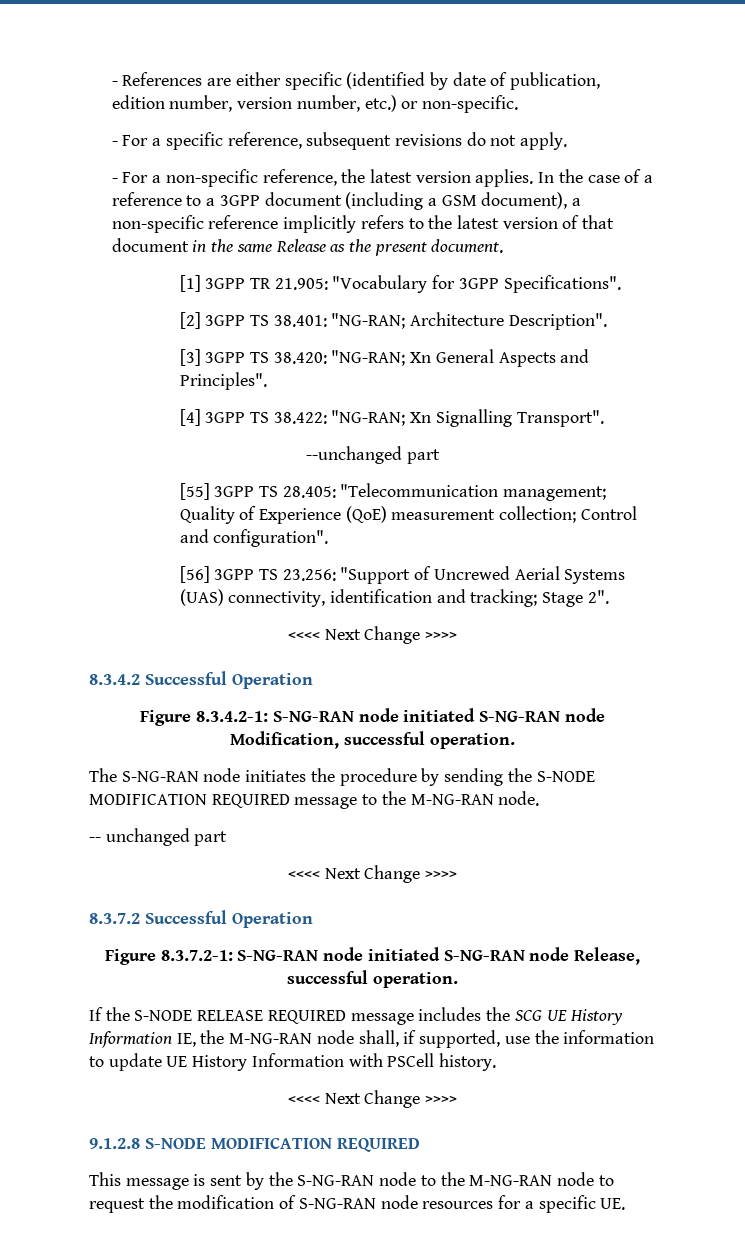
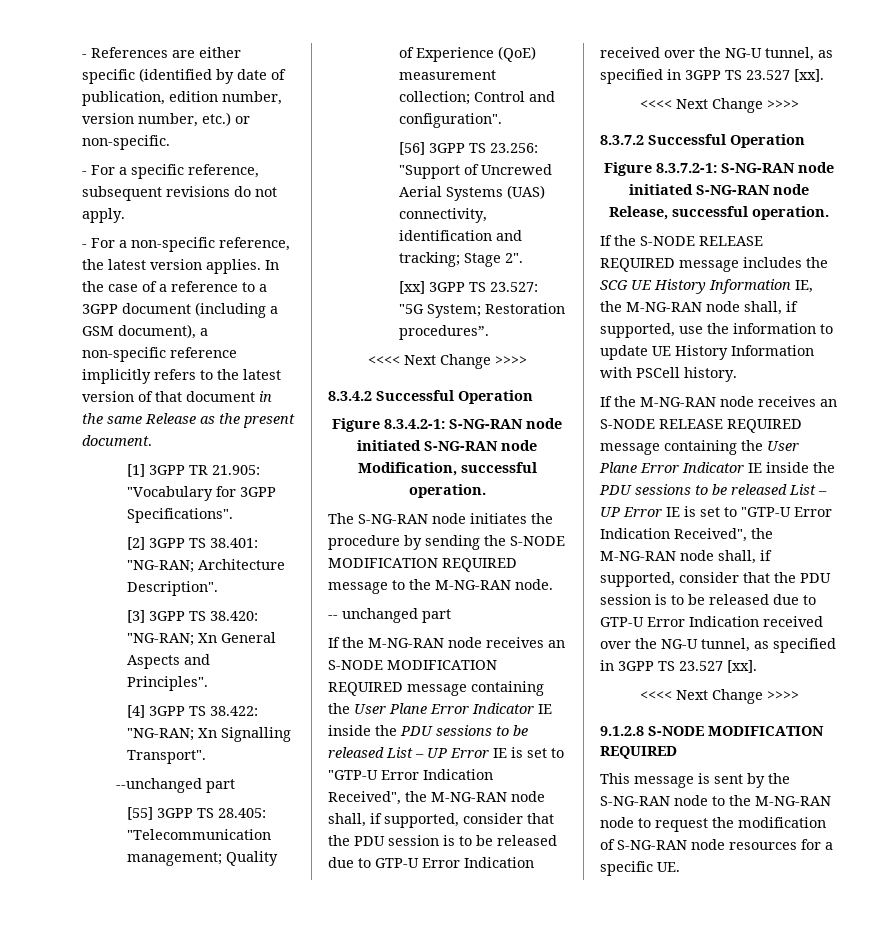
(609, 597) none -> [399,281,539,294] [399,303,566,318] [399,325,490,340] // [xx] 3GPP TS 23.527: "5G System; Restoration procedures”.
(228, 838) none -> [328,637,565,648] [328,660,497,670] [328,681,544,696] [328,703,552,714] [328,725,528,736] [328,747,564,758] [328,769,493,780] [328,791,545,805] [328,813,554,828] [328,835,557,846] [328,857,534,868] [600,47,833,61] [600,69,824,84] // If the M-NG-RAN node receives an S-NODE MODIFICATION REQUIRED message containing the User Plane Error Indicator IE inside the PDU sessions to be released List – UP Error IE is set to "GTP-U Error Indication Received", the M-NG-RAN node shall, if supported, consider that the PDU session is to be released due to GTP-U Error Indication received over the NG-U tunnel, as specified in 3GPP TS 23.527 [xx].
(497, 1062) none -> [600,396,837,407] [600,419,802,433] [600,440,799,455] [599,462,835,473] [599,484,827,495] [600,506,832,517] [600,528,773,542] [600,550,772,564] [600,572,831,587] [600,594,816,605] [600,616,823,627] [600,638,836,653] [600,660,757,673] // If the M-NG-RAN node receives an S-NODE RELEASE REQUIRED message containing the User Plane Error Indicator IE inside the PDU sessions to be released List – UP Error IE is set to "GTP-U Error Indication Received", the M-NG-RAN node shall, if supported, consider that the PDU session is to be released due to GTP-U Error Indication received over the NG-U tunnel, as specified in 3GPP TS 23.527 [xx].

